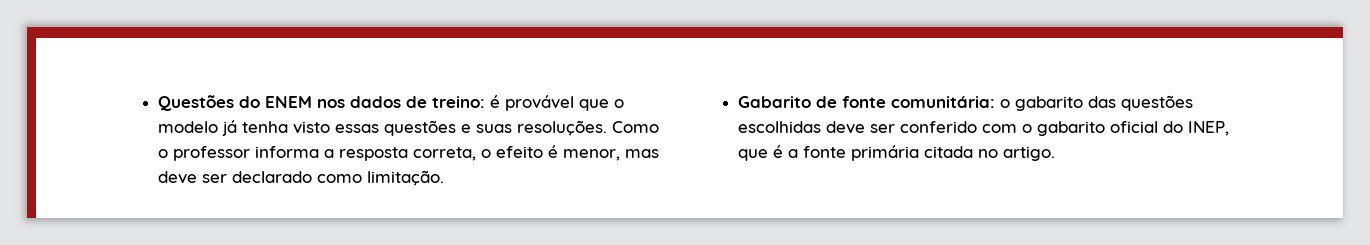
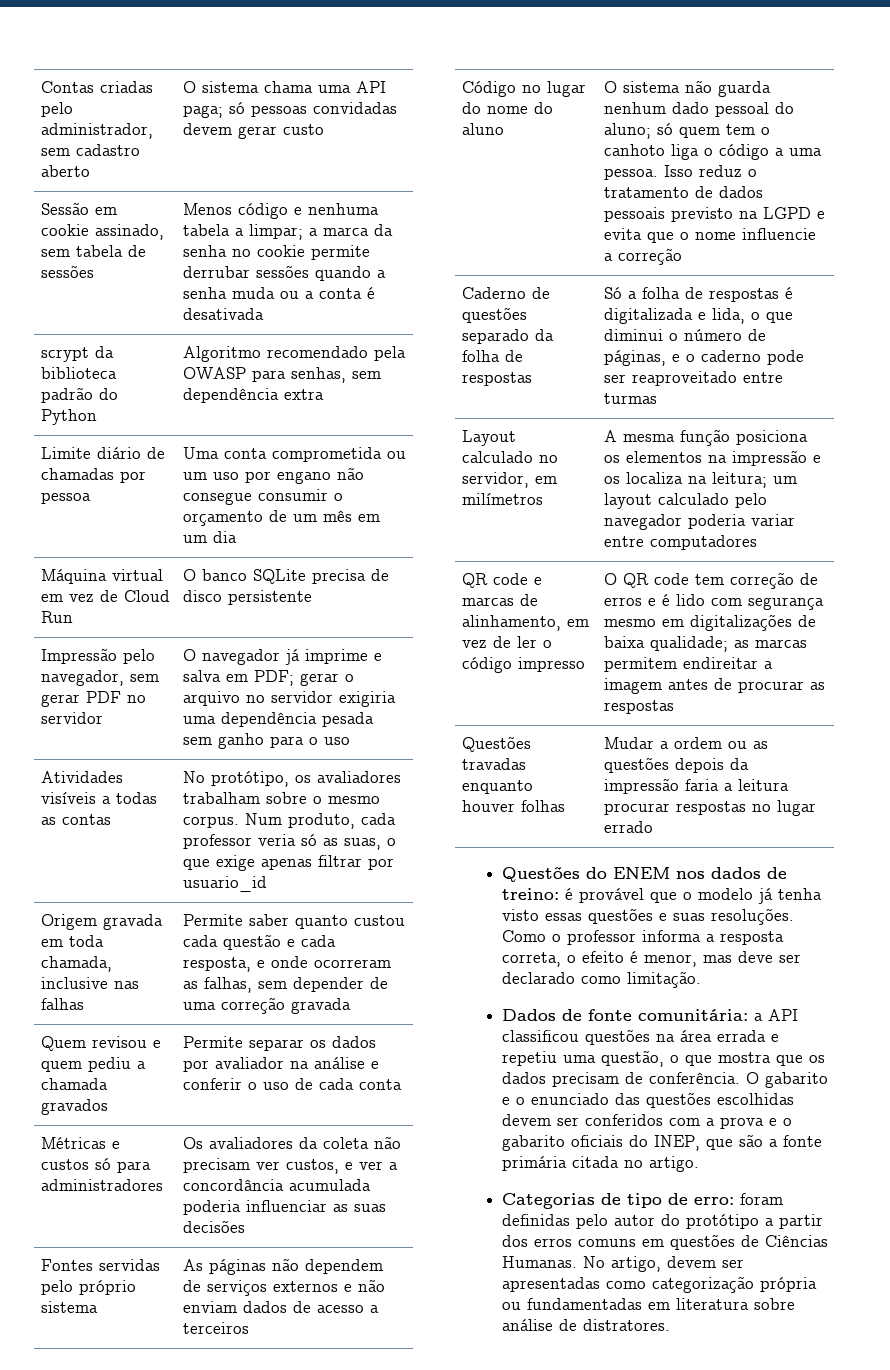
(158, 103) none -> [40,81,153,93] [40,102,73,117] [40,123,153,139] [40,144,140,156] [40,165,90,177] [182,81,386,93] [182,102,397,118] [182,123,324,139] [40,202,117,215] [40,224,164,240] [40,245,146,257] [40,265,94,278] [182,203,379,219] [182,224,393,240] [182,245,370,260] [182,265,386,281] [182,287,375,299] [182,308,264,320] [40,346,114,362] [40,367,117,379] [40,387,118,403] [40,409,97,425] [182,346,406,362] [182,367,381,383] [182,388,324,403] [40,447,165,459] [40,468,146,483] [40,492,91,504] [182,447,406,462] [182,467,364,484] [182,489,343,505] [182,510,380,526] [182,531,237,543] [40,569,163,584] [40,590,170,602] [40,611,73,623] [182,569,389,584] [182,590,312,605] [40,648,155,664] [40,670,159,686] [40,691,146,707] [40,712,103,724] [182,649,382,665] [182,670,354,686] [182,691,396,707] [182,712,374,727] [182,733,350,749] [40,771,123,783] [40,792,157,804] [40,814,111,825] [182,771,401,787] [182,792,380,804] [182,813,396,829] [182,834,396,850] [182,855,394,871] [182,876,267,892] [40,914,163,930] [40,935,104,947] [40,956,112,972] [40,977,139,989] [40,998,84,1010] [182,914,405,929] [182,934,336,950] [182,956,391,972] [182,977,388,993] [182,997,351,1014] [40,1036,161,1051] [40,1057,146,1072] [40,1078,108,1090] [40,1099,108,1115] [182,1036,376,1051] [182,1057,379,1072] [182,1078,402,1090] [40,1137,120,1149] [40,1158,151,1173] [40,1179,163,1191] [182,1136,401,1149] [182,1158,398,1174] [182,1179,371,1191] [182,1200,386,1215] [182,1220,245,1233] [40,1259,160,1271] [40,1280,136,1295] [40,1301,98,1313] [182,1258,383,1275] [182,1279,385,1296] [182,1301,379,1313] [182,1322,249,1334] [461,81,586,97] [461,102,553,114] [461,123,504,135] [603,80,771,97] [603,102,794,117] [603,123,770,139] [603,144,822,160] [603,165,757,180] [603,186,763,198] [603,207,825,222] [603,228,816,243] [603,248,682,265] [461,287,550,299] [461,307,527,323] [461,329,554,344] [461,350,523,362] [461,372,532,386] [603,287,793,302] [603,308,793,324] [603,329,766,341] [603,350,804,366] [603,371,783,386] [603,393,657,404] [461,430,516,446] [461,451,558,463] [461,472,557,488] [461,493,543,505] [603,429,808,446] [603,450,821,466] [603,472,797,488] [603,493,767,509] [603,514,795,530] [603,535,757,550] [461,573,542,588] [461,594,538,606] [461,615,589,631] [461,636,552,648] [461,657,585,673] [603,572,818,589] [603,594,824,610] [603,614,816,631] [603,636,807,652] [603,657,773,672] [603,678,825,694] [603,700,674,714] [461,736,531,752] [461,758,526,770] [461,780,533,794] [461,800,565,812] [603,737,768,749] [603,757,749,773] [603,778,789,794] [603,800,816,816] [603,821,653,833] Contas criadas pelo administrador, sem cadastro aberto | O sistema chama uma API paga; só pessoas convidadas devem gerar custo // Sessão em cookie assinado, sem tabela de sessões | Menos código e nenhuma tabela a limpar; a marca da senha no cookie permite derrubar sessões quando a senha muda ou a conta é desativada // scrypt da biblioteca padrão do Python | Algoritmo recomendado pela OWASP para senhas, sem dependência extra // Limite diário de chamadas por pessoa | Uma conta comprometida ou um uso por engano não consegue consumir o orçamento de um mês em um dia // Máquina virtual em vez de Cloud Run | O banco SQLite precisa de disco persistente // Impressão pelo navegador, sem gerar PDF no servidor | O navegador já imprime e salva em PDF; gerar o arquivo no servidor exigiria uma dependência pesada sem ganho para o uso // Atividades visíveis a todas as contas | No protótipo, os avaliadores trabalham sobre o mesmo corpus. Num produto, cada professor veria só as suas, o que exige apenas filtrar por usuario_id // Origem gravada em toda chamada, inclusive nas falhas | Permite saber quanto custou cada questão e cada resposta, e onde ocorreram as falhas, sem depender de uma correção gravada // Quem revisou e quem pediu a chamada gravados | Permite separar os dados por avaliador na análise e conferir o uso de cada conta // Métricas e custos só para administradores | Os avaliadores da coleta não precisam ver custos, e ver a concordância acumulada poderia influenciar as suas decisões // Fontes servidas pelo próprio sistema | As páginas não dependem de serviços externos e não enviam dados de acesso a terceiros // Código no lugar do nome do aluno | O sistema não guarda nenhum dado pessoal do aluno; só quem tem o canhoto liga o código a uma pessoa. Isso reduz o tratamento de dados pessoais previsto na LGPD e evita que o nome influencie a correção // Caderno de questões separado da folha de respostas | Só a folha de respostas é digitalizada e lida, o que diminui o número de páginas, e o caderno pode ser reaproveitado entre turmas // Layout calculado no servidor, em milímetros | A mesma função posiciona os elementos na impressão e os localiza na leitura; um layout calculado pelo navegador poderia variar entre computadores // QR code e marcas de alinhamento, em vez de ler o código impresso | O QR code tem correção de erros e é lido com segurança mesmo em digitalizações de baixa qualidade; as marcas permitem endireitar a imagem antes de procurar as respostas // Questões travadas enquanto houver folhas | Mudar a ordem ou as questões depois da impressão faria a leitura procurar respostas no lugar errado //
[738,96,812,108] Gabarito -> [502,1009,557,1021] Dados
[1000,95,1194,111] [738,121,1159,136] o gabarito das questões escolhidas deve ser conferido com o gabarito oficial -> [754,1009,799,1021] [502,1029,780,1045] [502,1050,826,1067] [502,1072,829,1088] [502,1092,795,1108] [502,1114,793,1129] [502,1135,624,1151] a API classificou questões na área errada e repetiu uma questão, o que mostra que os dados precisam de conferência. O gabarito e o enunciado das questões escolhidas devem ser conferidos com a prova e o gabarito oficiais
[773,145,784,158] é -> [739,1134,764,1147] são
(1056, 153) none -> [502,1193,784,1209] [502,1214,824,1229] [502,1234,829,1250] [502,1256,745,1272] [502,1276,818,1293] [502,1298,796,1310] [502,1319,671,1331] // Categorias de tipo de erro: foram definidas pelo autor do protótipo a partir dos erros comuns em questões de Ciências Humanas. No artigo, devem ser apresentadas como categorização própria ou fundamentadas em literatura sobre análise de distratores.

